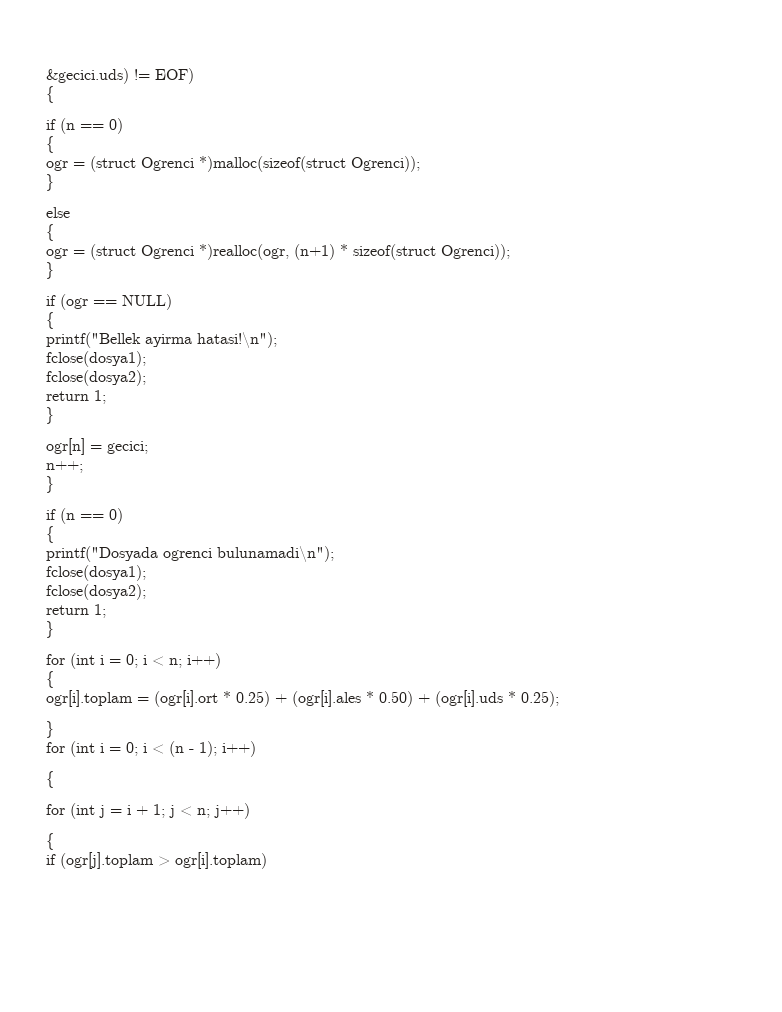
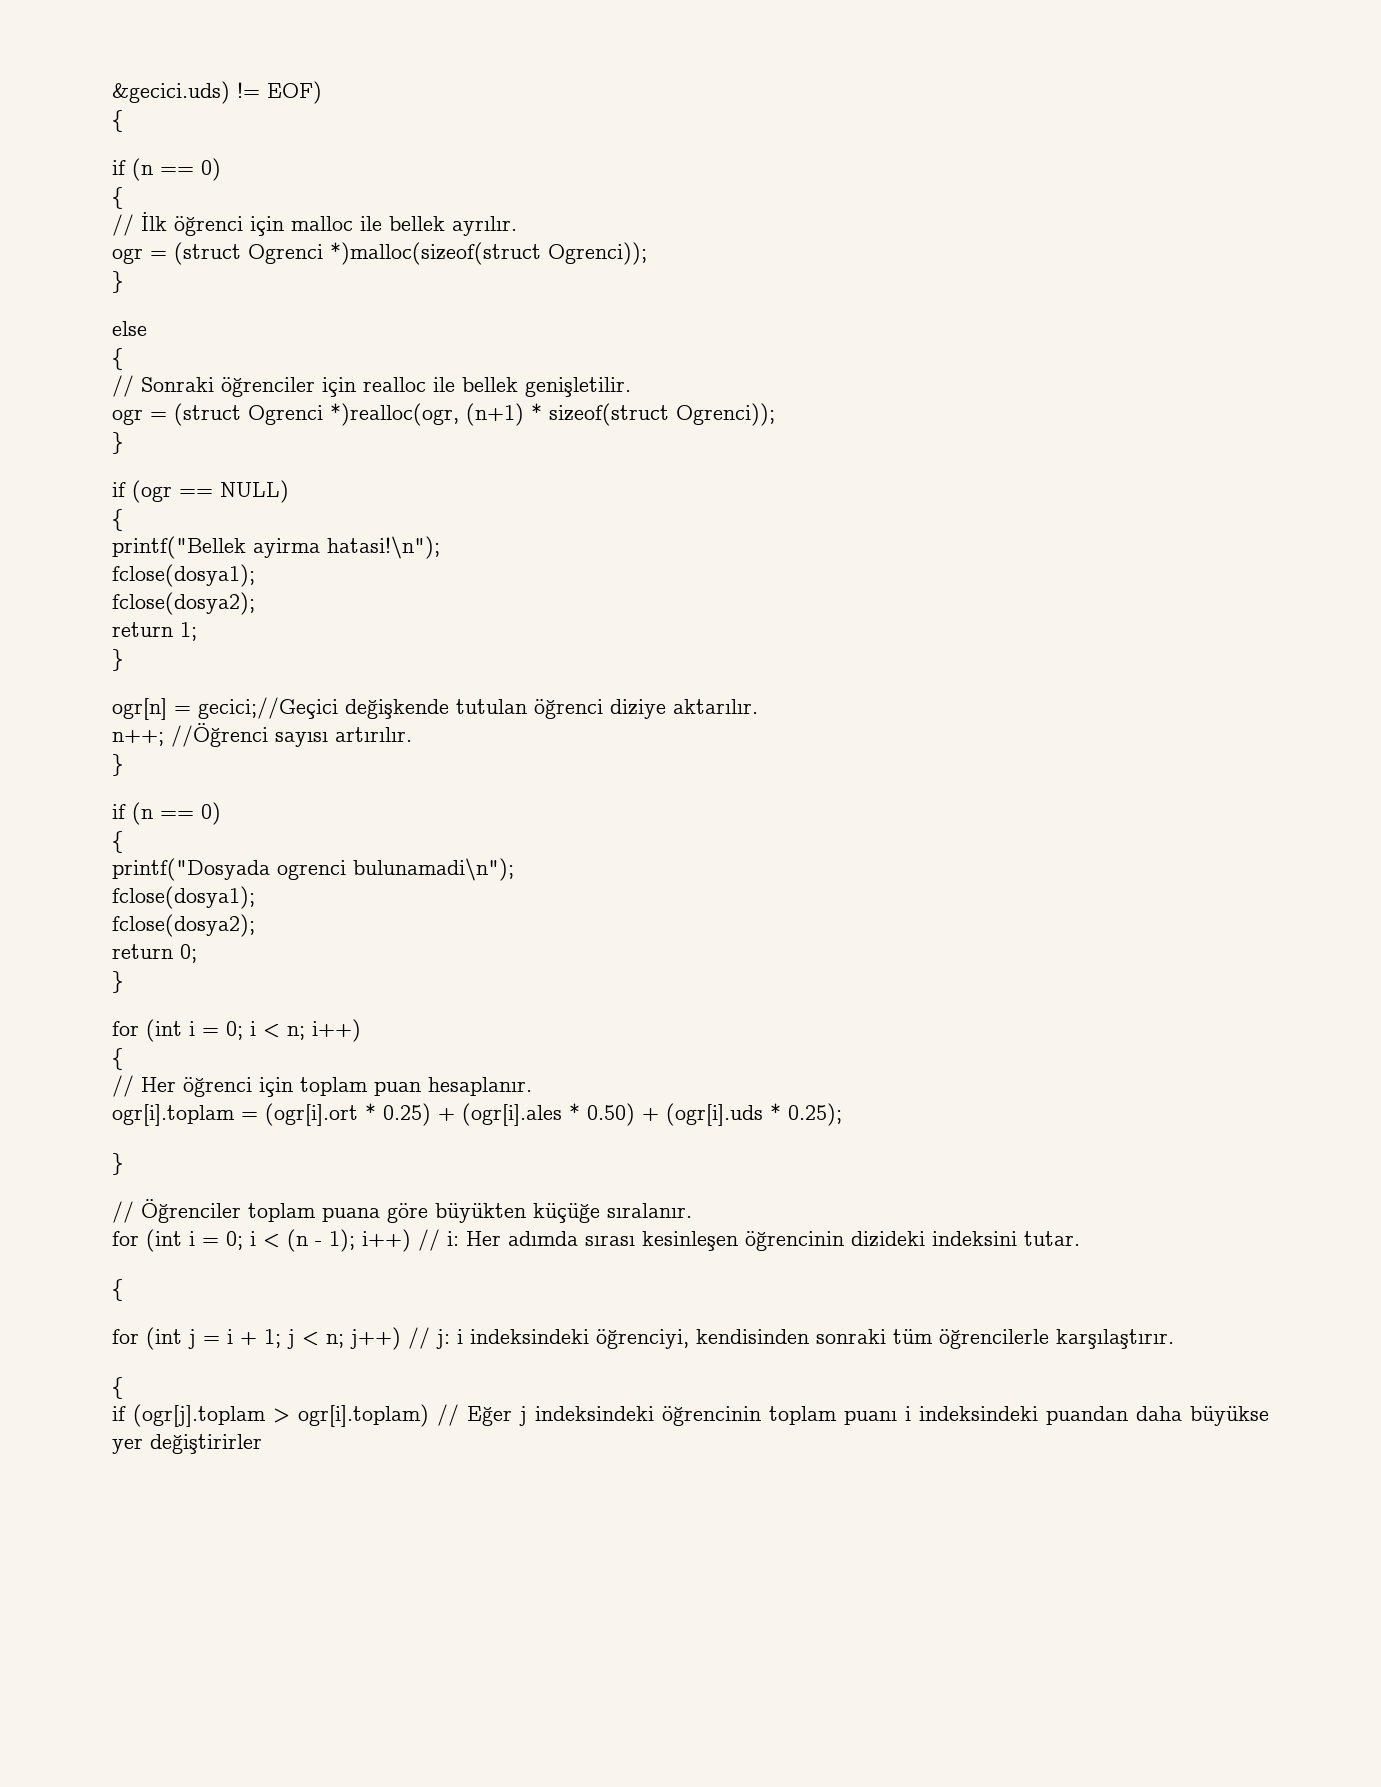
(54, 144) none -> [112,212,517,236] // // İlk öğrenci için malloc ile bellek ayrılır.
(54, 232) none -> [112,375,631,397] // // Sonraki öğrenciler için realloc ile bellek genişletilir.
[107,441,148,454] [46,461,83,473] gecici; // n++; -> [198,697,758,719] [112,723,412,747] gecici;//Geçici değişkende tutulan öğrenci diziye aktarılır. // n++; //Öğrenci sayısı artırılır.
[94,604,106,618] 1; -> [180,944,197,963] 0;
(54, 679) none -> [112,1075,532,1097] // // Her öğrenci için toplam puan hesaplanır.
(54, 729) none -> [112,1199,692,1223] // // Öğrenciler toplam puana göre büyükten küçüğe sıralanır.
(256, 749) none -> [418,1229,1080,1251] // i: Her adımda sırası kesinleşen öğrencinin dizideki indeksini tutar.
(250, 811) none -> [408,1327,1174,1349] // j: i indeksindeki öğrenciyi, kendisinden sonraki tüm öğrencilerle karşılaştırır.
(267, 860) none -> [437,1404,1269,1426] [112,1434,262,1454] // Eğer j indeksindeki öğrencinin toplam puanı i indeksindeki puandan daha büyükse yer değiştirirler

